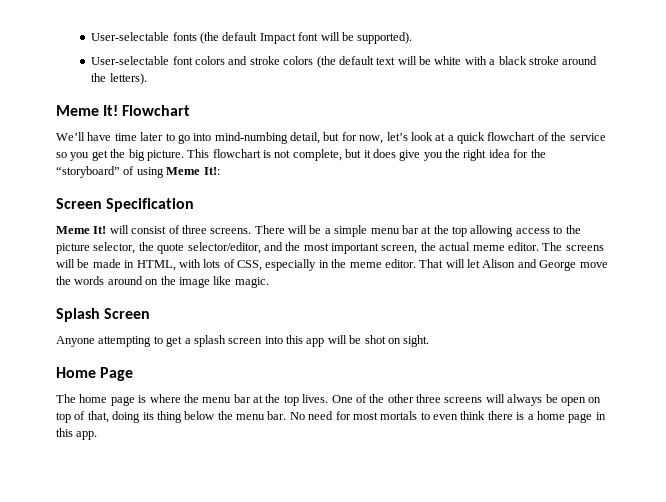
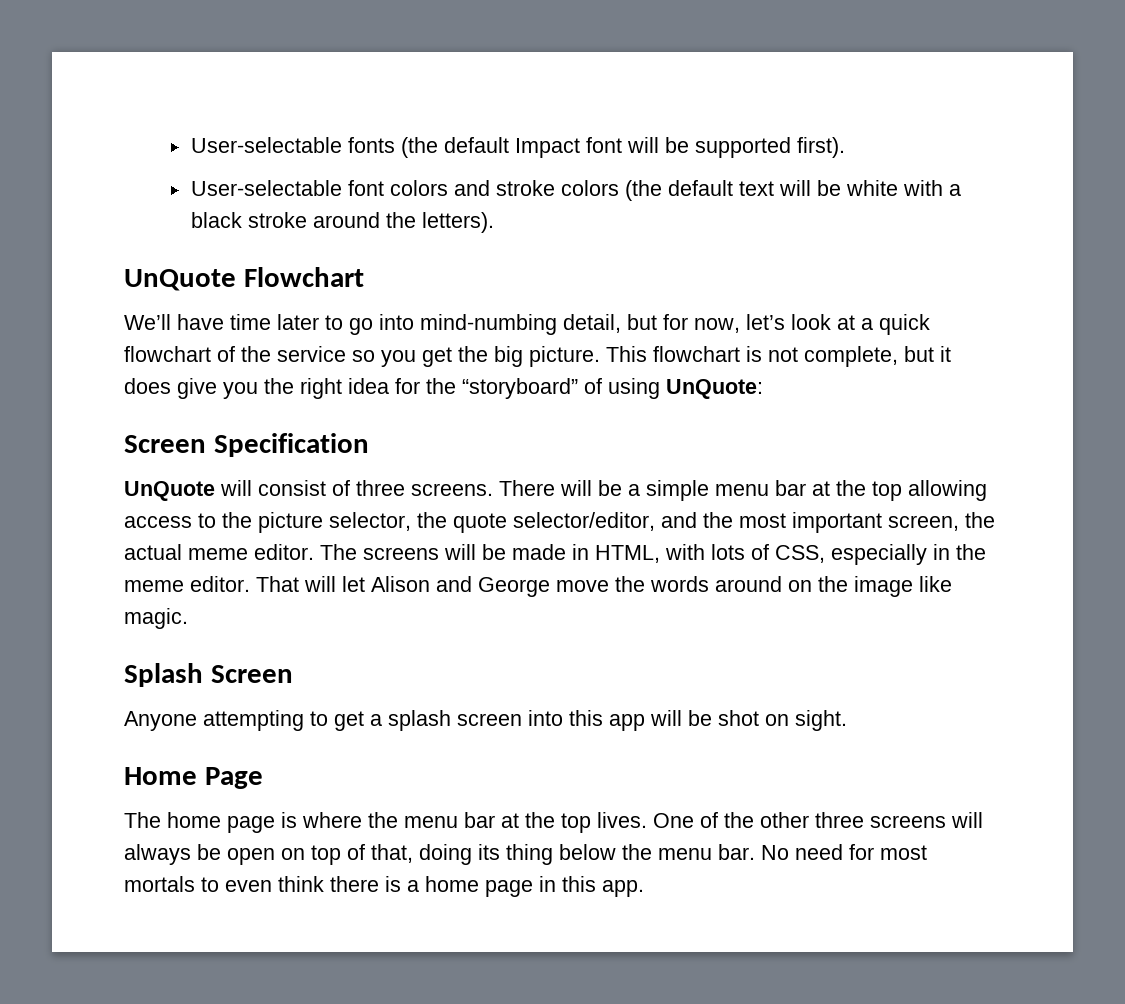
[357,32,413,44] supported). -> [694,137,845,158] supported first).
[56,105,119,116] Meme It! -> [124,269,236,291] UnQuote
[166,167,220,175] Meme It!: -> [666,379,763,399] UnQuote:
[56,226,107,234] Meme It! -> [124,481,215,501] UnQuote

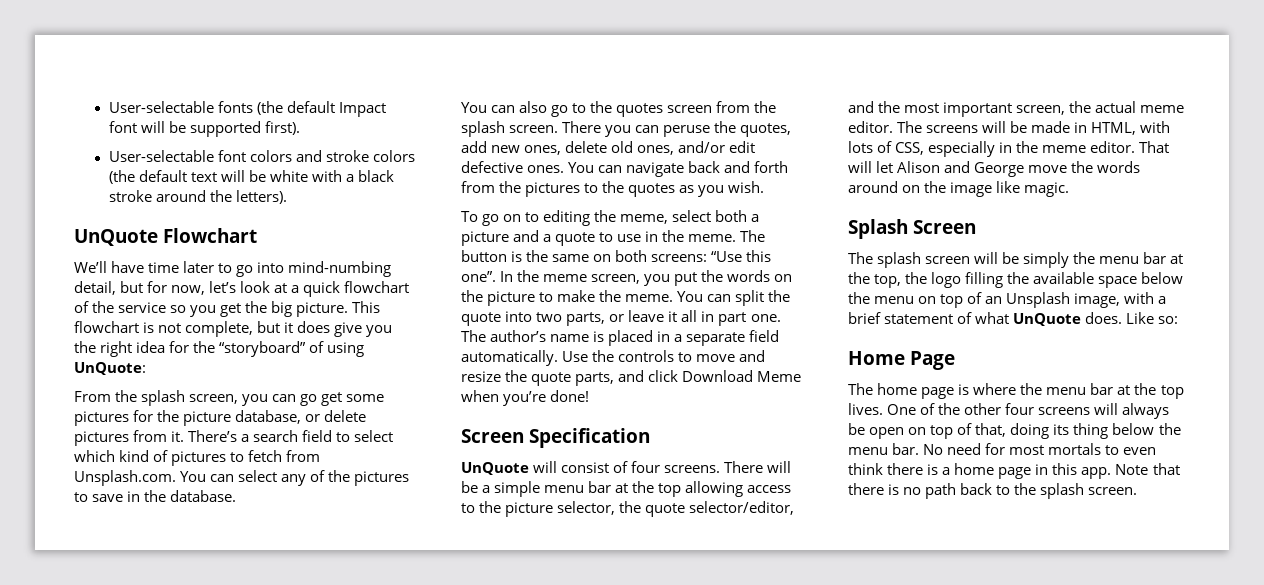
(763, 389) none -> [74,390,385,406] [74,410,367,426] [74,430,394,446] [74,450,321,466] [74,470,410,486] [74,490,237,502] [461,101,777,117] [461,121,792,137] [461,141,756,155] [461,161,789,177] [461,181,765,197] [461,210,760,226] [461,230,766,246] [461,250,772,262] [461,270,793,286] [461,290,791,306] [461,310,781,326] [461,330,780,346] [461,350,766,366] [461,370,802,386] [461,390,590,406] // From the splash screen, you can go get some pictures for the picture database, or delete pictures from it. There’s a search field to select which kind of pictures to fetch from Unsplash.com. You can select any of the pictures to save in the database. // You can also go to the quotes screen from the splash screen. There you can peruse the quotes, add new ones, delete old ones, and/or edit defective ones. You can navigate back and forth from the pictures to the quotes as you wish. // To go on to editing the meme, select both a picture and a quote to use in the meme. The button is the same on both screens: “Use this one”. In the meme screen, you put the words on the picture to make the meme. You can split the quote into two parts, or leave it all in part one. The author’s name is placed in a separate field automatically. Use the controls to move and resize the quote parts, and click Download Meme when you’re done!
[356,480,405,496] three -> [631,461,661,473] four
[124,710,847,731] Anyone attempting to get a splash screen into this app will be shot on sight. -> [848,252,1184,268] [848,272,1184,288] [848,292,1167,308] [848,312,1179,326] The splash screen will be simply the menu bar at the top, the logo filling the available space below the menu on top of an Unsplash image, with a brief statement of what UnQuote does. Like so:
[815,812,864,828] three -> [1005,403,1035,415] four
(644, 888) none -> [1115,463,1180,475] [848,483,1138,499] Note that there is no path back to the splash screen.

